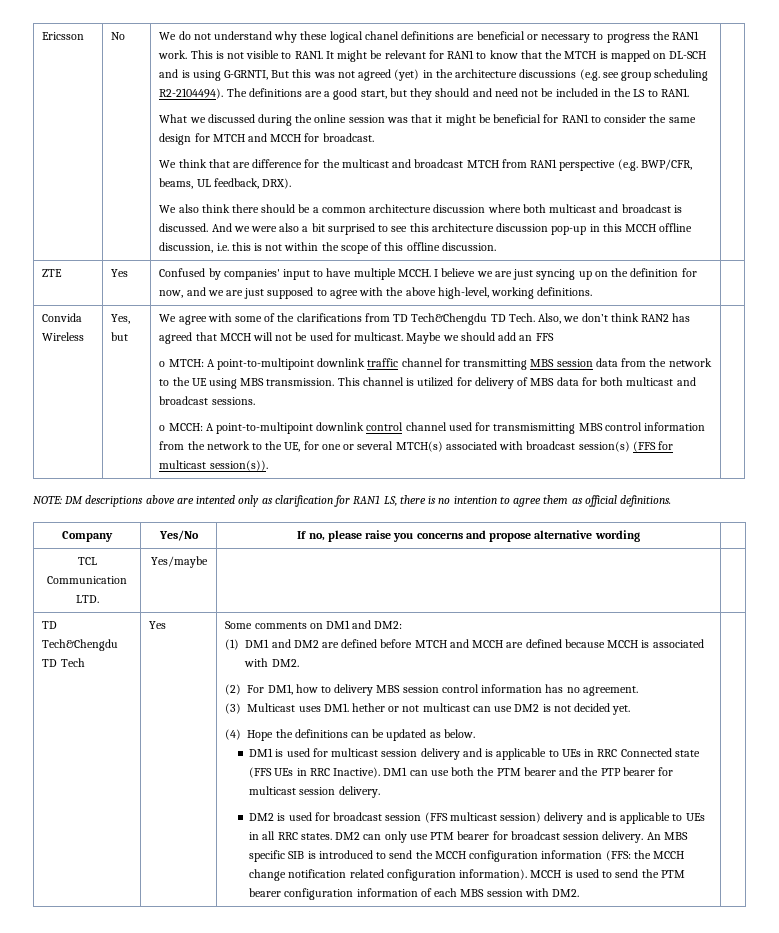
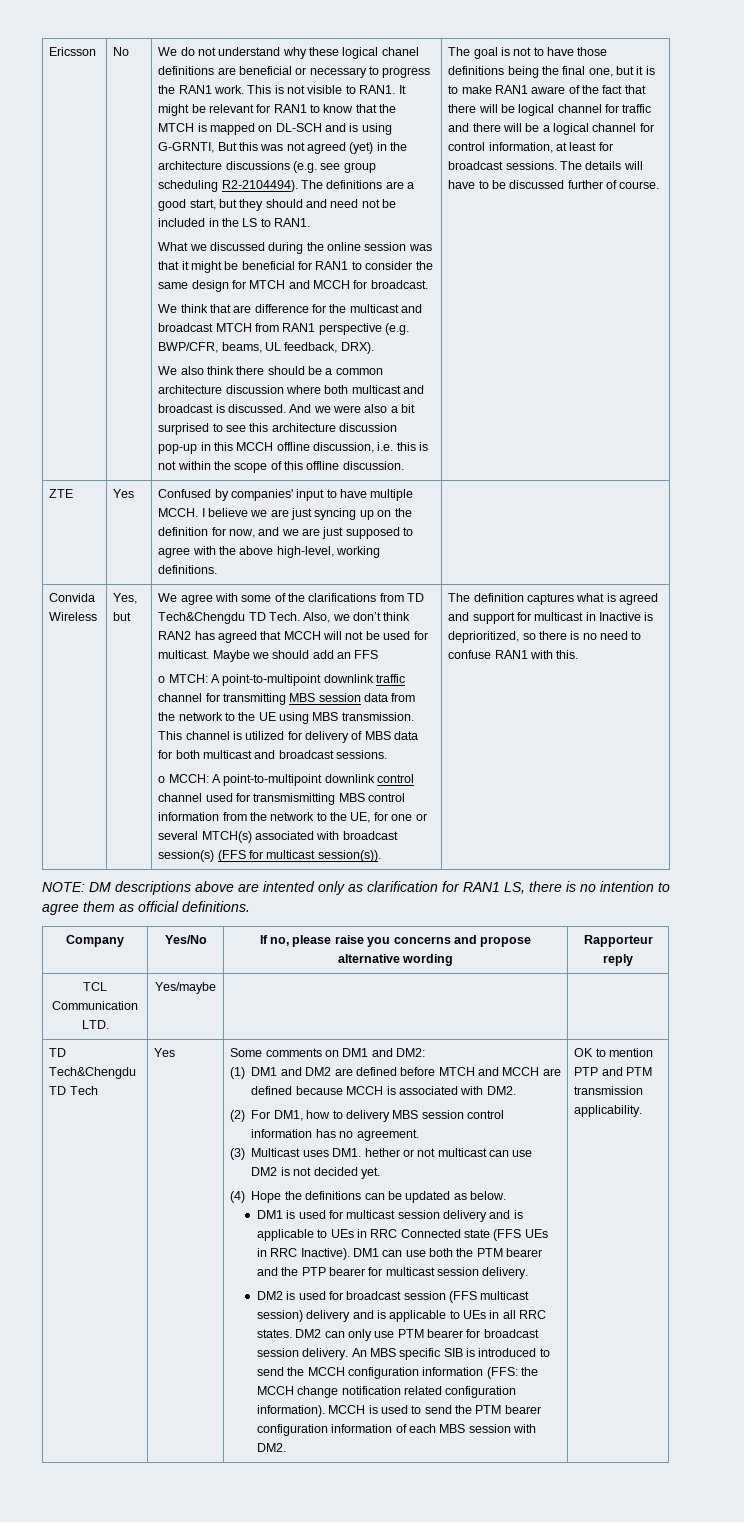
(496, 246) none -> [448,47,608,59] [448,66,655,78] [448,85,646,94] [448,104,652,116] [448,123,654,135] [448,142,613,153] [448,161,643,170] [448,180,660,189] The goal is not to have those definitions being the final one, but it is to make RAN1 aware of the fact that there will be logical channel for traffic and there will be a logical channel for control information, at least for broadcast sessions. The details will have to be discussed further of course.
(268, 465) none -> [448,593,659,605] [448,612,654,624] [448,631,642,643] [448,650,579,659] The definition captures what is agreed and support for multicast in Inactive is deprioritized, so there is no need to confuse RAN1 with this.
(640, 536) none -> [583,935,653,947] [603,954,633,966] Rapporteur reply
(580, 893) none -> [574,1048,653,1057] [574,1067,652,1076] [574,1086,644,1095] [574,1105,643,1117] OK to mention PTP and PTM transmission applicability.

